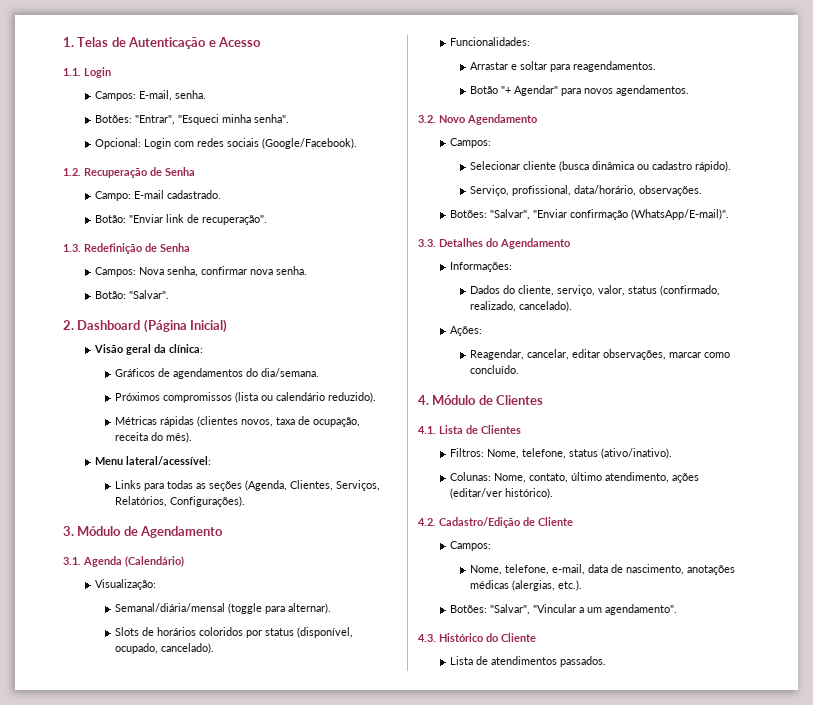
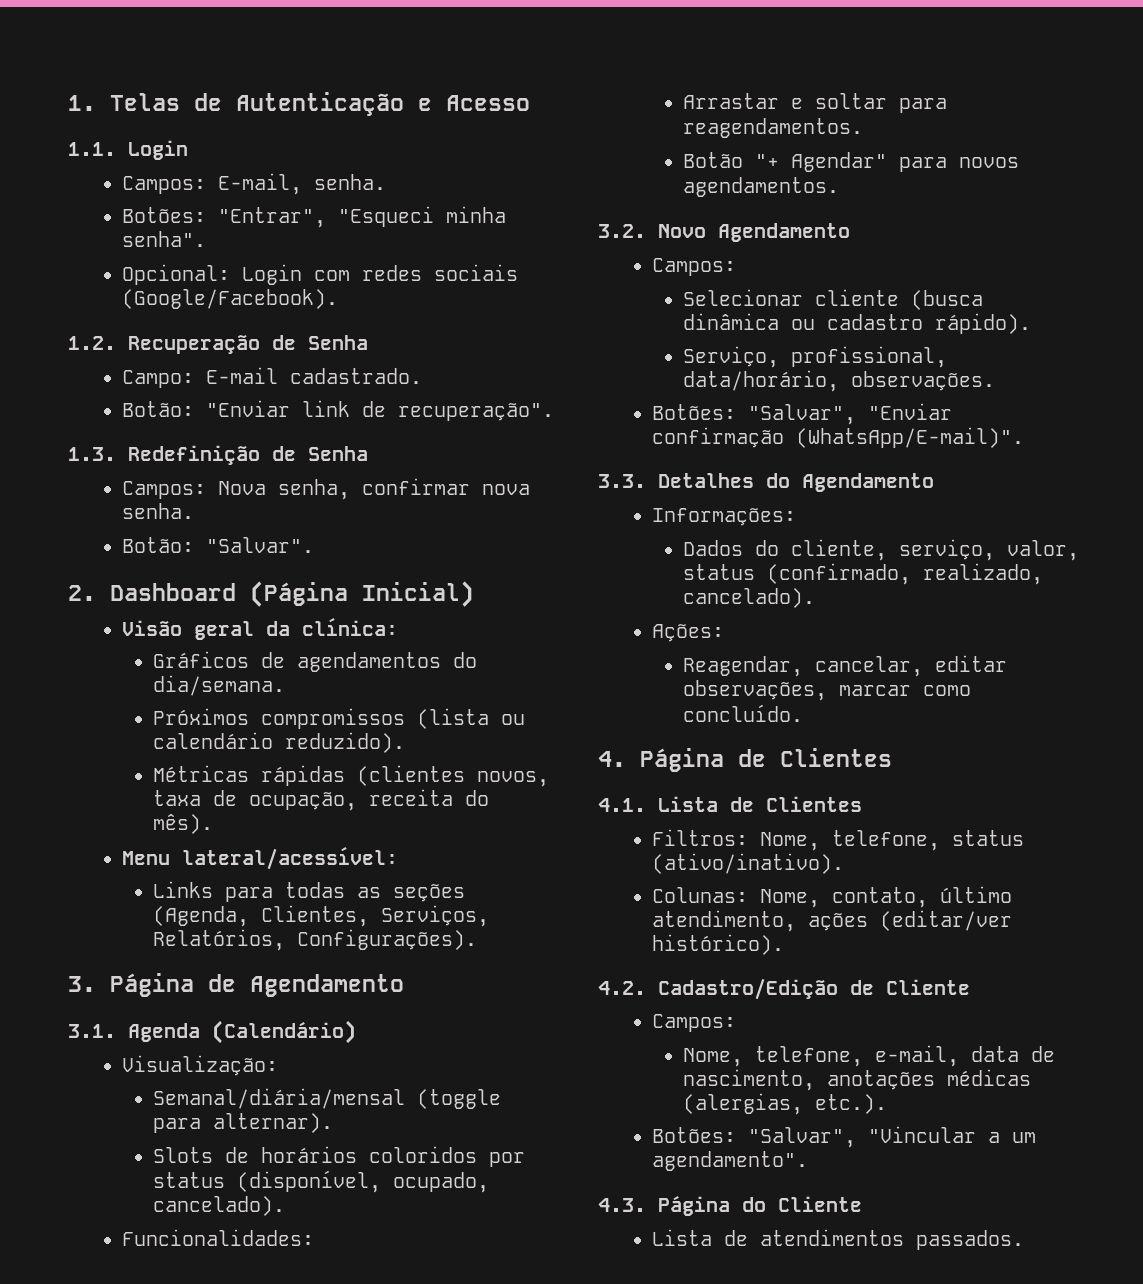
[77,526,122,536] Módulo -> [110,973,194,997] Página
[432,395,477,405] Módulo -> [640,748,724,772] Página
[439,633,483,642] Histórico -> [658,1196,730,1216] Página

